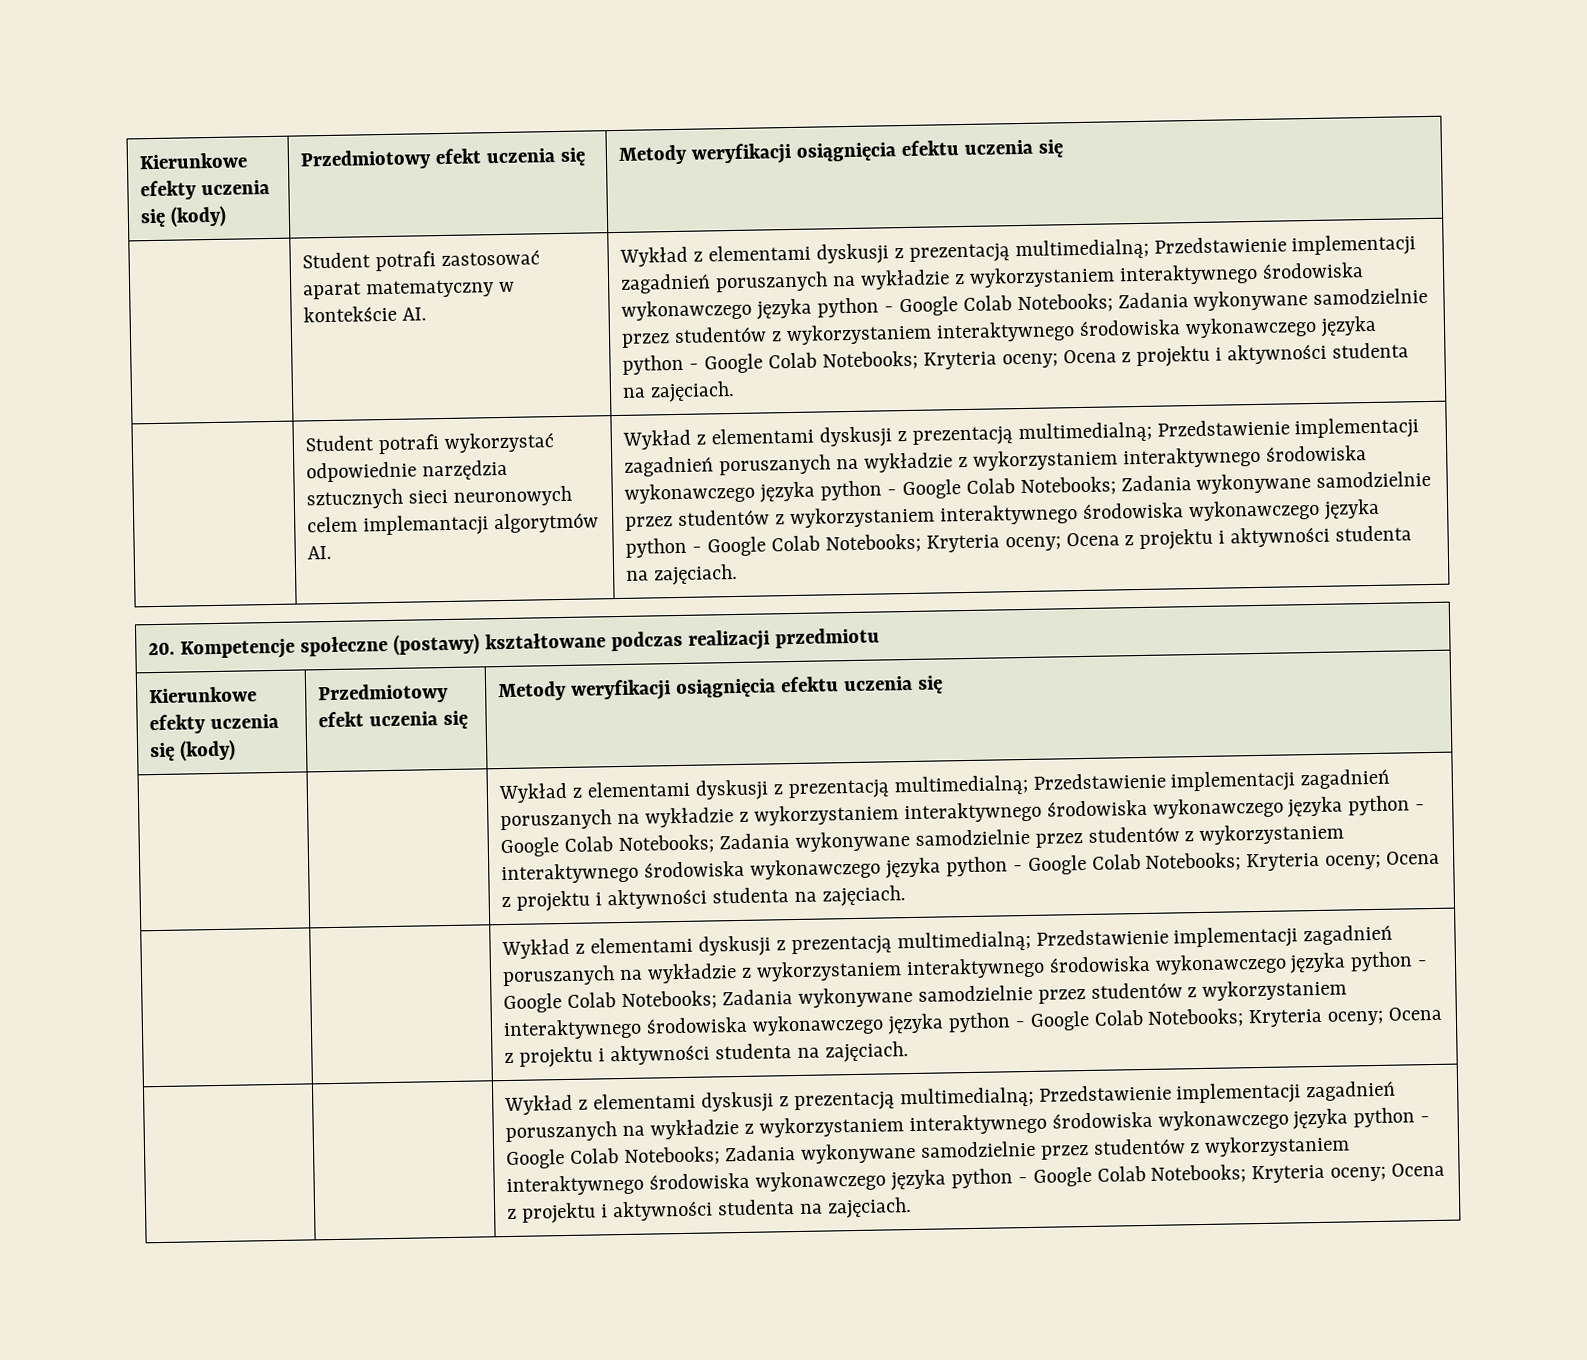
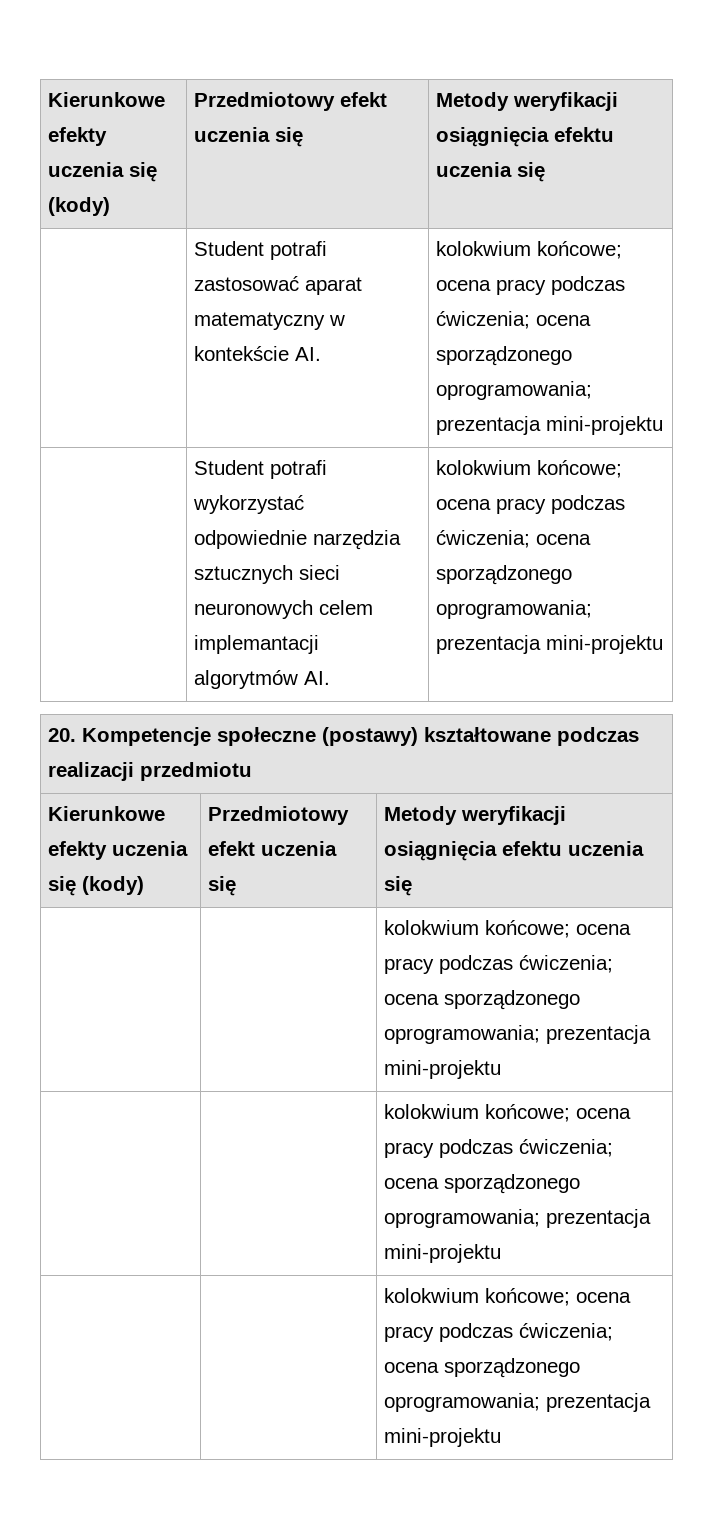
[618,234,1417,267] [619,262,1364,294] [620,287,1429,321] [620,315,1377,348] [621,342,1410,375] [621,380,735,403] Wykład z elementami dyskusji z prezentacją multimedialną; Przedstawienie implementacji zagadnień poruszanych na wykładzie z wykorzystaniem interaktywnego środowiska wykonawczego języka python - Google Colab Notebooks; Zadania wykonywane samodzielnie przez studentów z wykorzystaniem interaktywnego środowiska wykonawczego języka python - Google Colab Notebooks; Kryteria oceny; Ocena z projektu i aktywności studenta na zajęciach. -> [436,241,623,259] [436,276,626,295] [436,311,592,329] [436,346,573,366] [436,381,593,400] [436,416,664,435] kolokwium końcowe; ocena pracy podczas ćwiczenia; ocena sporządzonego oprogramowania; prezentacja mini-projektu
[621,417,1420,450] [623,445,1367,477] [623,470,1432,504] [624,498,1380,531] [624,525,1413,558] [625,563,738,586] Wykład z elementami dyskusji z prezentacją multimedialną; Przedstawienie implementacji zagadnień poruszanych na wykładzie z wykorzystaniem interaktywnego środowiska wykonawczego języka python - Google Colab Notebooks; Zadania wykonywane samodzielnie przez studentów z wykorzystaniem interaktywnego środowiska wykonawczego języka python - Google Colab Notebooks; Kryteria oceny; Ocena z projektu i aktywności studenta na zajęciach. -> [436,460,623,478] [436,495,626,514] [436,530,592,548] [436,565,573,585] [436,600,593,619] [436,635,664,654] kolokwium końcowe; ocena pracy podczas ćwiczenia; ocena sporządzonego oprogramowania; prezentacja mini-projektu
[497,768,1391,804] [499,795,1426,831] [499,823,1345,858] [500,850,1441,885] [500,885,906,912] [500,924,1394,960] [501,951,1429,987] [502,979,1348,1014] [502,1006,1443,1041] [503,1041,909,1068] [503,1080,1397,1116] [504,1107,1431,1143] [505,1135,1351,1170] [505,1162,1446,1197] [506,1197,912,1224] Wykład z elementami dyskusji z prezentacją multimedialną; Przedstawienie implementacji zagadnień poruszanych na wykładzie z wykorzystaniem interaktywnego środowiska wykonawczego języka python - Google Colab Notebooks; Zadania wykonywane samodzielnie przez studentów z wykorzystaniem interaktywnego środowiska wykonawczego języka python - Google Colab Notebooks; Kryteria oceny; Ocena z projektu i aktywności studenta na zajęciach. // | | Wykład z elementami dyskusji z prezentacją multimedialną; Przedstawienie implementacji zagadnień poruszanych na wykładzie z wykorzystaniem interaktywnego środowiska wykonawczego języka python - Google Colab Notebooks; Zadania wykonywane samodzielnie przez studentów z wykorzystaniem interaktywnego środowiska wykonawczego języka python - Google Colab Notebooks; Kryteria oceny; Ocena z projektu i aktywności studenta na zajęciach. // | | Wykład z elementami dyskusji z prezentacją multimedialną; Przedstawienie implementacji zagadnień poruszanych na wykładzie z wykorzystaniem interaktywnego środowiska wykonawczego języka python - Google Colab Notebooks; Zadania wykonywane samodzielnie przez studentów z wykorzystaniem interaktywnego środowiska wykonawczego języka python - Google Colab Notebooks; Kryteria oceny; Ocena z projektu i aktywności studenta na zajęciach. -> [384,920,632,938] [384,955,614,974] [384,990,581,1010] [384,1025,652,1044] [384,1060,502,1079] [384,1104,632,1122] [384,1139,614,1158] [384,1174,581,1194] [384,1209,652,1228] [384,1244,502,1263] [384,1288,632,1306] [384,1323,614,1342] [384,1358,581,1378] [384,1393,652,1412] [384,1428,502,1447] kolokwium końcowe; ocena pracy podczas ćwiczenia; ocena sporządzonego oprogramowania; prezentacja mini-projektu // | | kolokwium końcowe; ocena pracy podczas ćwiczenia; ocena sporządzonego oprogramowania; prezentacja mini-projektu // | | kolokwium końcowe; ocena pracy podczas ćwiczenia; ocena sporządzonego oprogramowania; prezentacja mini-projektu

